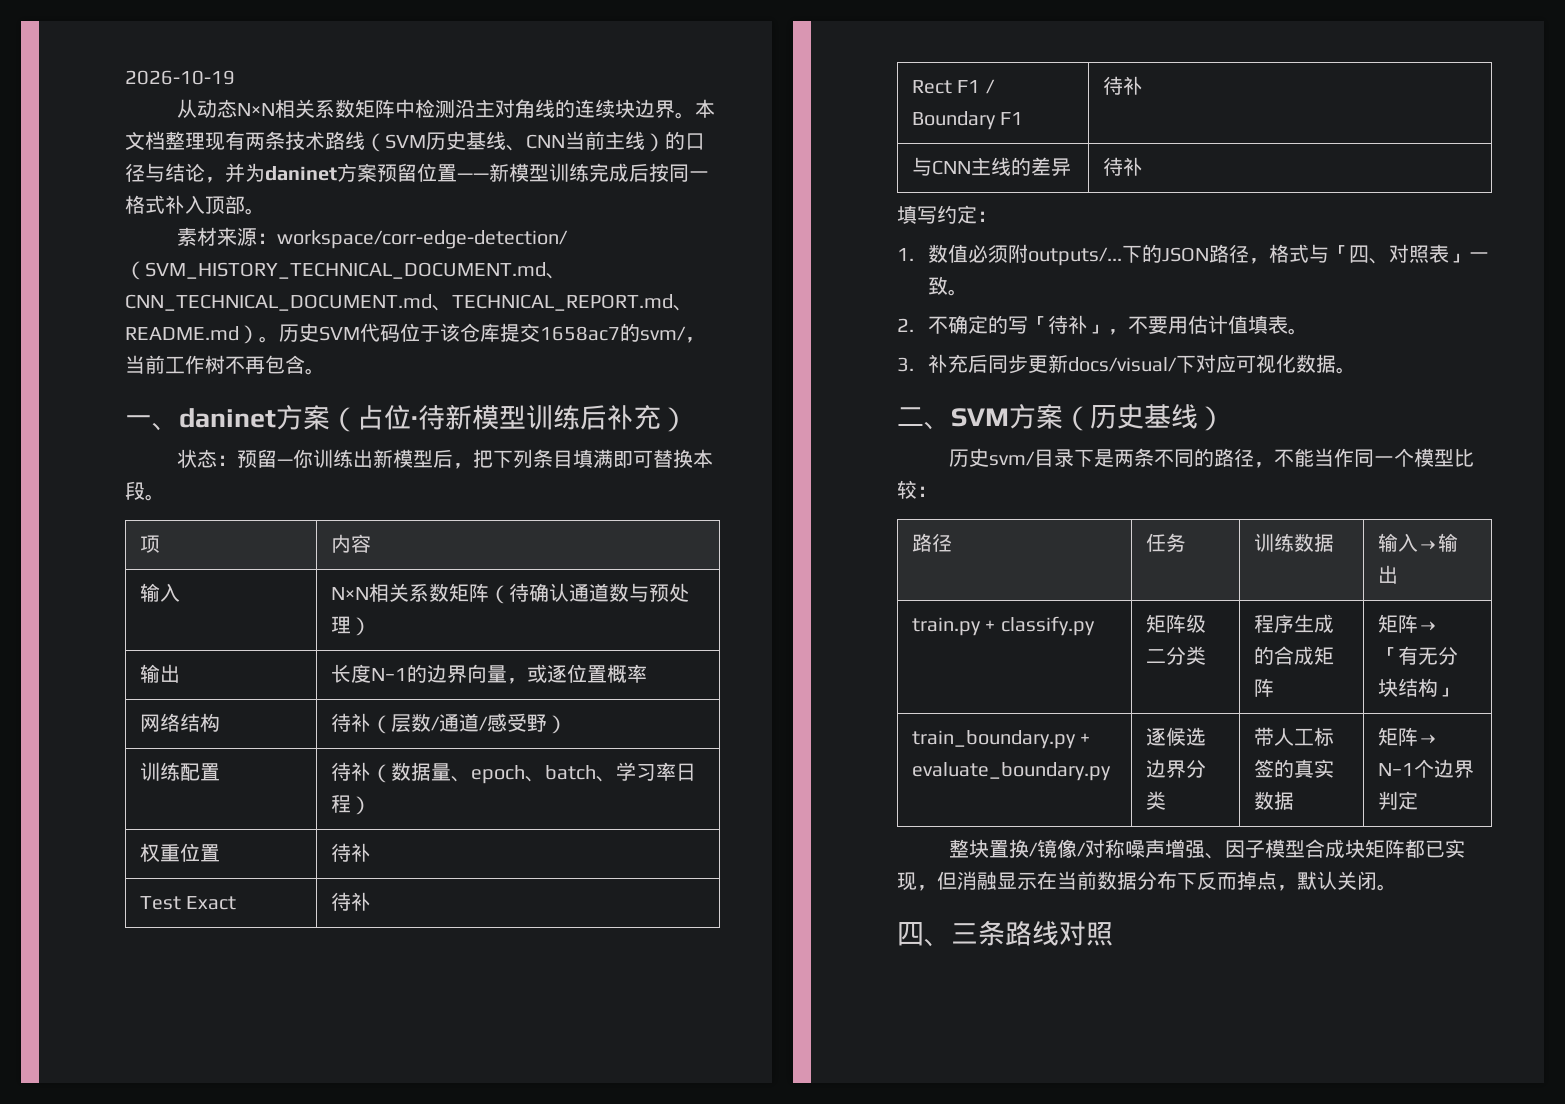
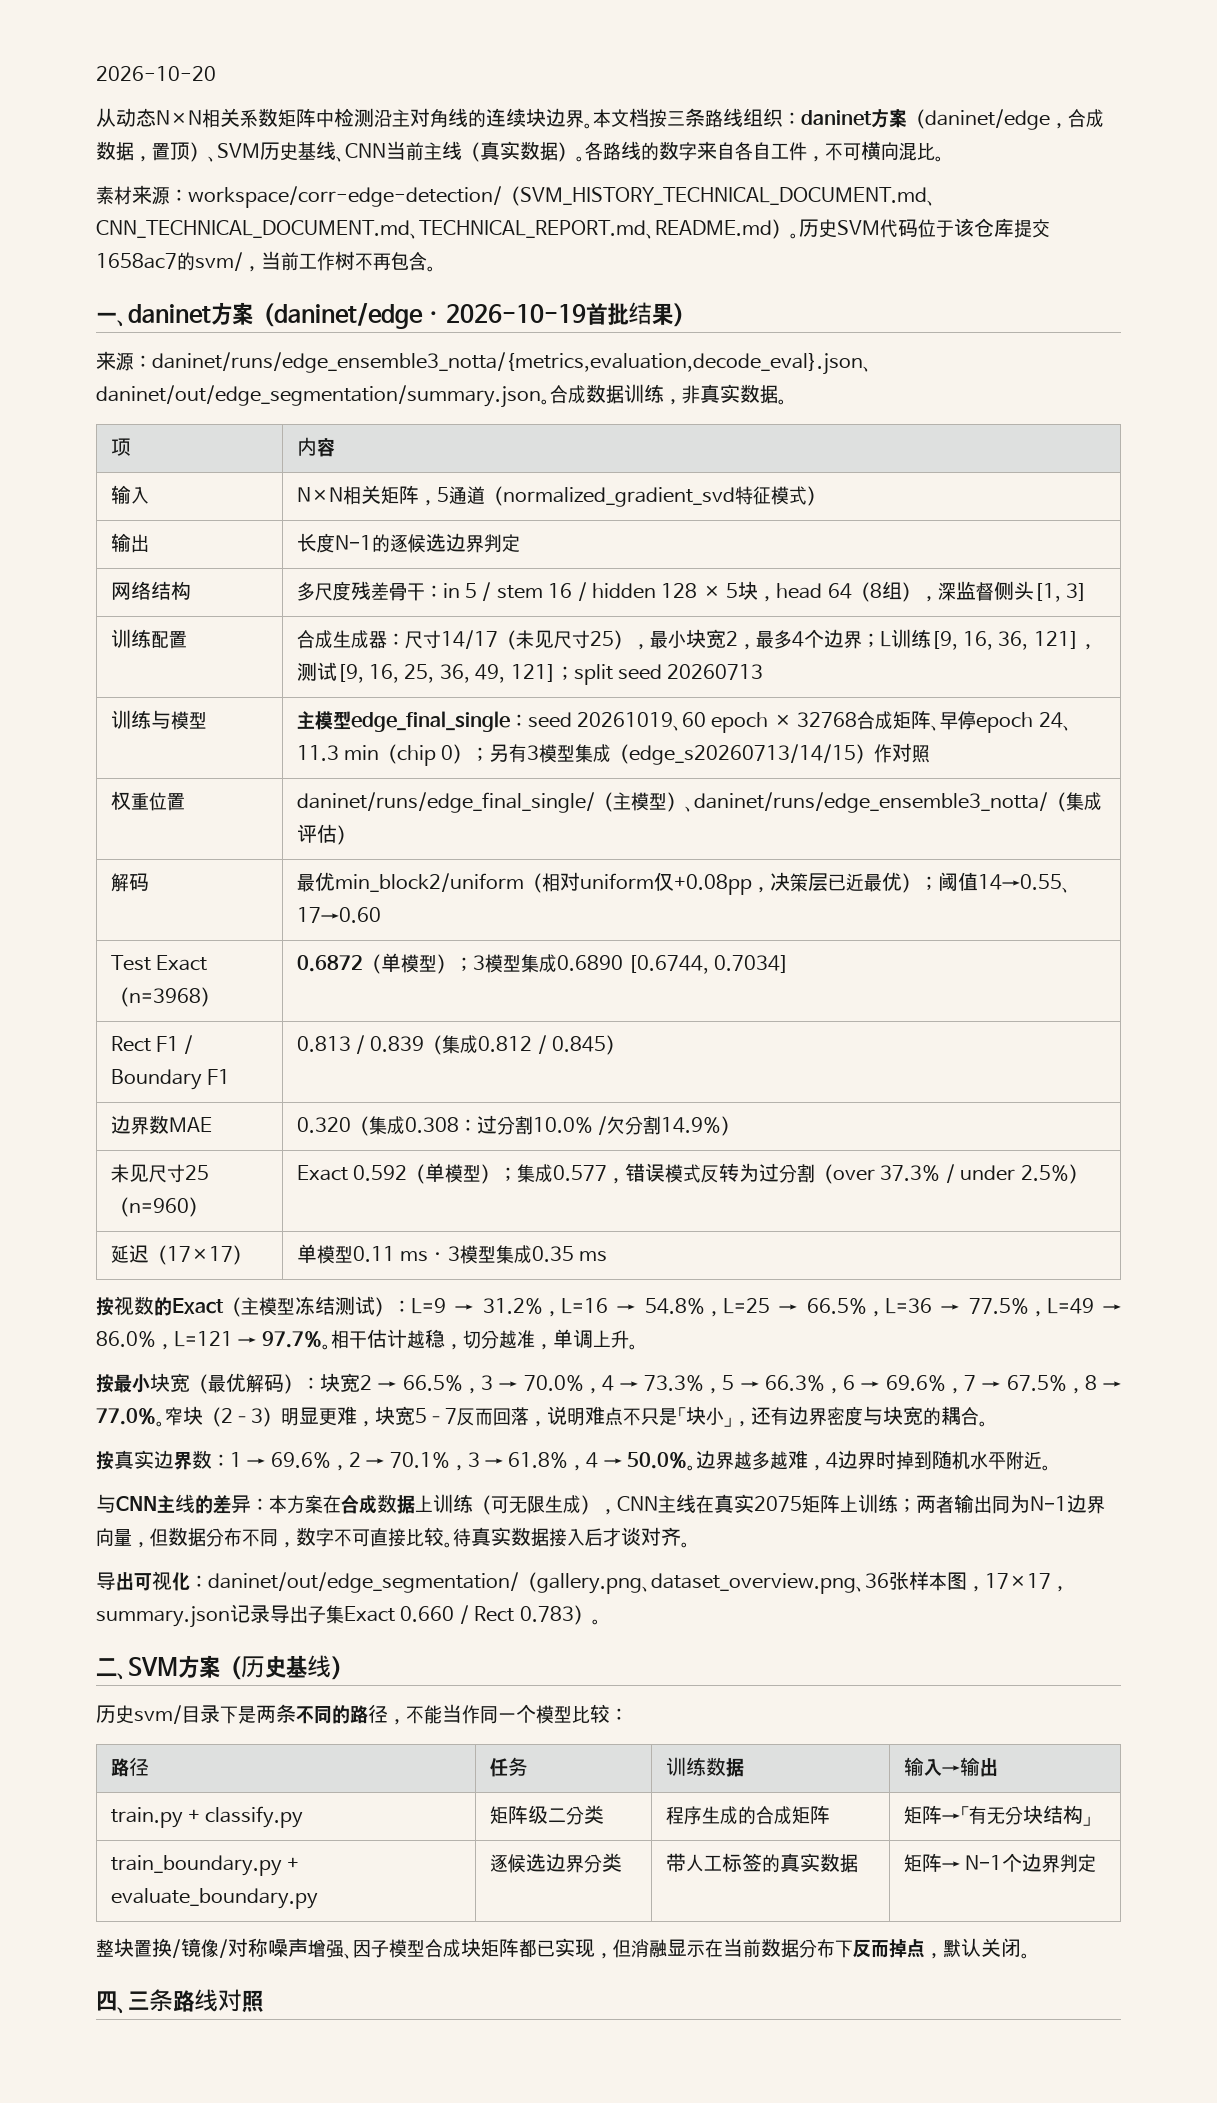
[125,70,235,85] 2026-10-19 -> [96,66,216,81] 2026-10-20
[165,131,385,152] 整理现有两条技术路线（ -> [649,108,1104,130] [96,141,217,162] 按三条路线组织：daninet方案（daninet/edge，合成数据，置顶）、
[645,131,705,152] [125,163,709,183] [125,195,245,214] ）的口径与结论，并为daninet方案预留位置——新模型训练完成后按同一格式补入顶部 -> [462,141,935,162] （真实数据）。各路线的数字来自各自工件，不可横向混比
[357,404,688,432] [176,449,713,469] [125,481,145,500] 占位·待新模型训练后补充） // 状态：预留—你训练出新模型后，把下列条目填满即可替换本段 -> [273,302,694,329] [96,351,872,375] [96,384,778,408] daninet/edge · 2026-10-19首批结果） // 来源：daninet/runs/edge_ensemble3_notta/{metrics,evaluation,decode_eval}.json、daninet/out/edge_segmentation/summary.json。合成数据训练，非真实数据
[408,583,689,604] [330,616,371,636] [139,664,180,683] [330,664,647,684] [139,713,220,732] [330,713,567,734] [139,762,220,781] [330,762,696,784] [330,794,371,815] [139,843,220,862] [330,843,371,862] [139,896,237,910] [330,892,371,911] 系数矩阵（待确认通道数与预处理） // 输出 | 长度N−1的边界向量，或逐位置概率 // 网络结构 | 待补（层数/通道/感受野） // 训练配置 | 待补（数据量、epoch、batch、学习率日程） // 权重位置 | 待补 // Test Exact | 待补 -> [380,485,825,507] [110,533,149,553] [296,533,520,553] [110,581,191,600] [296,581,1088,602] [110,629,187,649] [296,629,1097,650] [296,662,764,685] [110,710,207,730] [296,710,1072,733] [296,743,931,766] [110,791,185,811] [296,792,1102,813] [296,824,355,845] [110,873,149,892] [296,872,1071,895] [296,907,381,923] [110,955,208,971] [110,987,219,1007] [296,953,790,974] 矩阵，5通道（normalized_gradient_svd特征模式） // 输出 | 长度N−1的逐候选边界判定 // 网络结构 | 多尺度残差骨干：in 5 / stem 16 / hidden 128 × 5块，head 64（8组），深监督侧头[1, 3] // 训练配置 | 合成生成器：尺寸14/17（未见尺寸25），最小块宽2，最多4个边界；L训练[9, 16, 36, 121]，测试[9, 16, 25, 36, 49, 121]；split seed 20260713 // 训练与模型 | 主模型edge_final_single：seed 20261019、60 epoch × 32768合成矩阵、早停epoch 24、11.3 min（chip 0）；另有3模型集成（edge_s20260713/14/15）作对照 // 权重位置 | daninet/runs/edge_final_single/（主模型）、daninet/runs/edge_ensemble3_notta/（集成评估） // 解码 | 最优min_block2/uniform（相对uniform仅+0.08pp，决策层已近最优）；阈值14→0.55、17→0.60 // Test Exact（n=3968） | 0.6872（单模型）；3模型集成0.6890 [0.6744, 0.7034]
[1102,76,1143,95] [911,157,1071,176] [1102,157,1143,176] [897,205,997,224] [897,244,1490,266] [928,276,969,296] [897,315,1309,335] [897,354,1337,374] 待补 // 与CNN主线的差异 | 待补 // 填写约定： // 1.数值必须附outputs/...下的JSON路径，格式与「四、对照表」一致。 // 2.不确定的写「待补」，不要用估计值填表。 // 3.补充后同步更新docs/visual/下对应可视化数据 -> [296,1035,625,1055] [110,1115,212,1135] [296,1115,740,1136] [110,1164,209,1183] [110,1197,207,1217] [296,1163,1087,1184] [110,1245,251,1265] [296,1244,608,1264] [96,1296,1121,1317] [96,1329,638,1350] [96,1373,1121,1394] [96,1406,988,1427] [96,1450,1052,1471] [96,1494,1105,1515] [96,1527,690,1548] [96,1571,1069,1594] [96,1604,592,1628] 0.813 / 0.839（集成0.812 / 0.845） // 边界数MAE | 0.320（集成0.308：过分割10.0% /欠分割14.9%） // 未见尺寸25（n=960） | Exact 0.592（单模型）；集成0.577，错误模式反转为过分割（over 37.3% / under 2.5%） // 延迟（17×17） | 单模型0.11 ms · 3模型集成0.35 ms // 按视数的Exact（主模型冻结测试）：L=9 → 31.2%，L=16 → 54.8%，L=25 → 66.5%，L=36 → 77.5%，L=49 → 86.0%，L=121 → 97.7%。相干估计越稳，切分越准，单调上升。 // 按最小块宽（最优解码）：块宽2 → 66.5%，3 → 70.0%，4 → 73.3%，5 → 66.3%，6 → 69.6%，7 → 67.5%，8 → 77.0%。窄块（2–3）明显更难，块宽5–7反而回落，说明难点不只是「块小」，还有边界密度与块宽的耦合。 // 按真实边界数：1 → 69.6%，2 → 70.1%，3 → 61.8%，4 → 50.0%。边界越多越难，4边界时掉到随机水平附近。 // 与CNN主线的差异：本方案在合成数据上训练（可无限生成），CNN主线在真实2075矩阵上训练；两者输出同为N−1边界向量，但数据分布不同，数字不可直接比较。待真实数据接入后才谈对齐。 // 导出可视化：daninet/out/edge_segmentation/（gallery.png、dataset_overview.png、36张样本图，17×17，summary.json记录导出子集Exact 0.660 / Rect 0.783）

